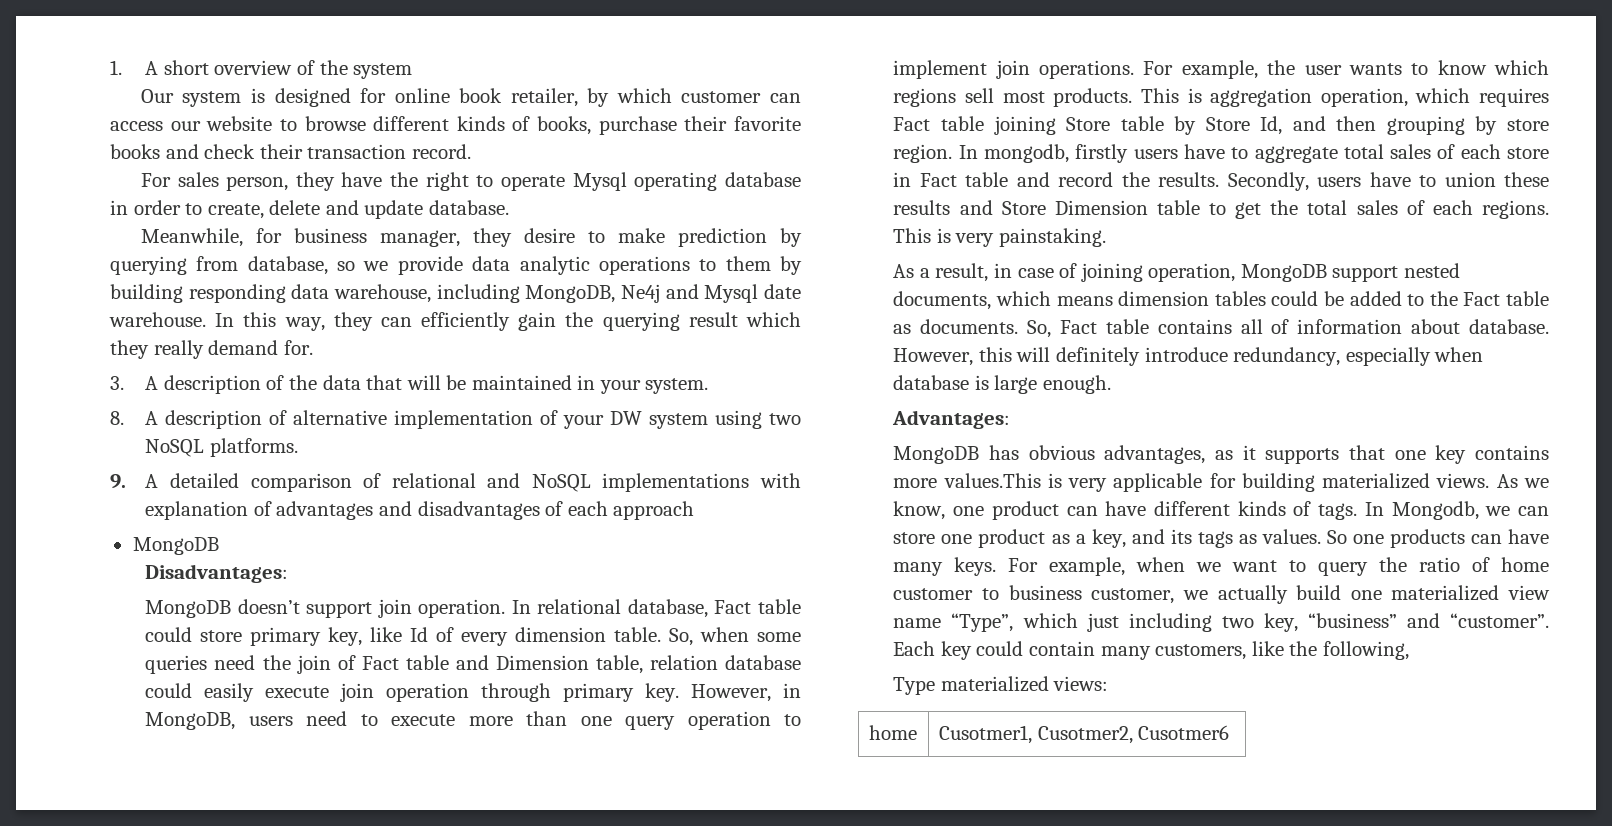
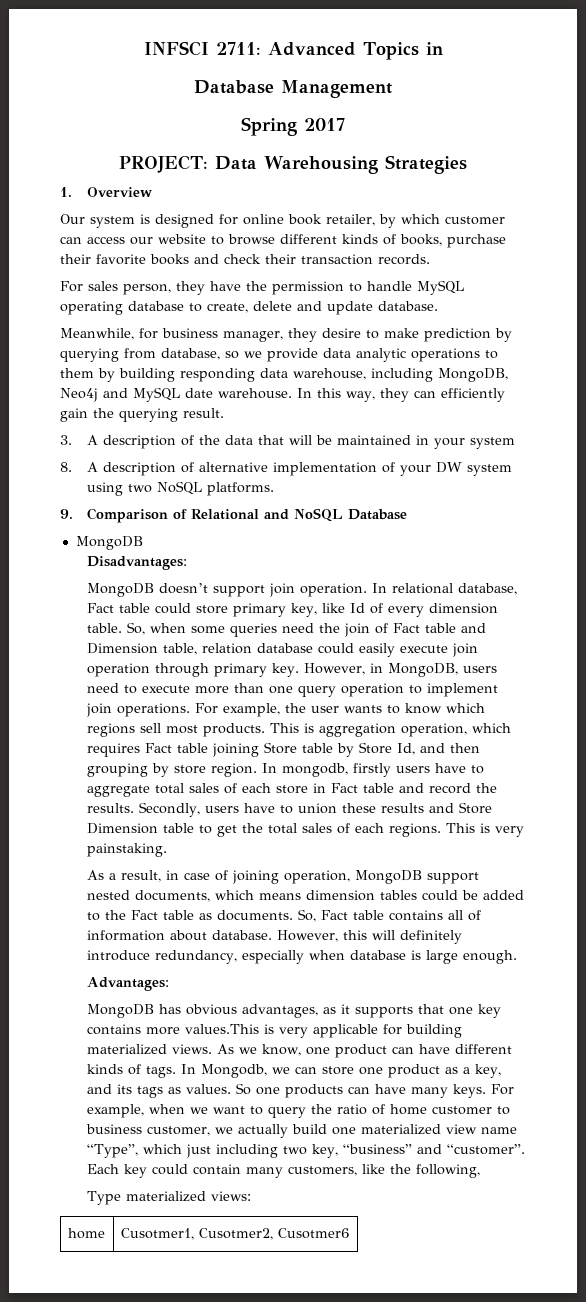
[110,60,413,79] 1. A short overview of the system -> [143,41,443,60] [194,80,392,98] [241,117,345,136] [118,155,468,174] [60,187,153,197] INFSCI 2711: Advanced Topics in // Database Management // Spring 2017 // PROJECT: Data Warehousing Strategies // 1. Overview
[411,144,471,159] record. -> [378,254,430,265] records.
[425,172,801,191] [110,200,181,215] right to operate Mysql operating database in order -> [272,280,464,295] [60,301,184,315] permission to handle MySQL operating database
[621,284,759,303] Ne4j and Mysql -> [60,387,180,402] Neo4j and MySQL
[688,312,801,327] [110,340,313,359] result which they really demand for. -> [183,408,224,418] result.
[645,378,709,394] system. -> [470,437,516,449] system
[145,473,802,492] [145,501,695,520] A detailed comparison of relational and NoSQL implementations with explanation of advantages and disadvantages of each approach -> [87,508,408,523] Comparison of Relational and NoSQL Database

